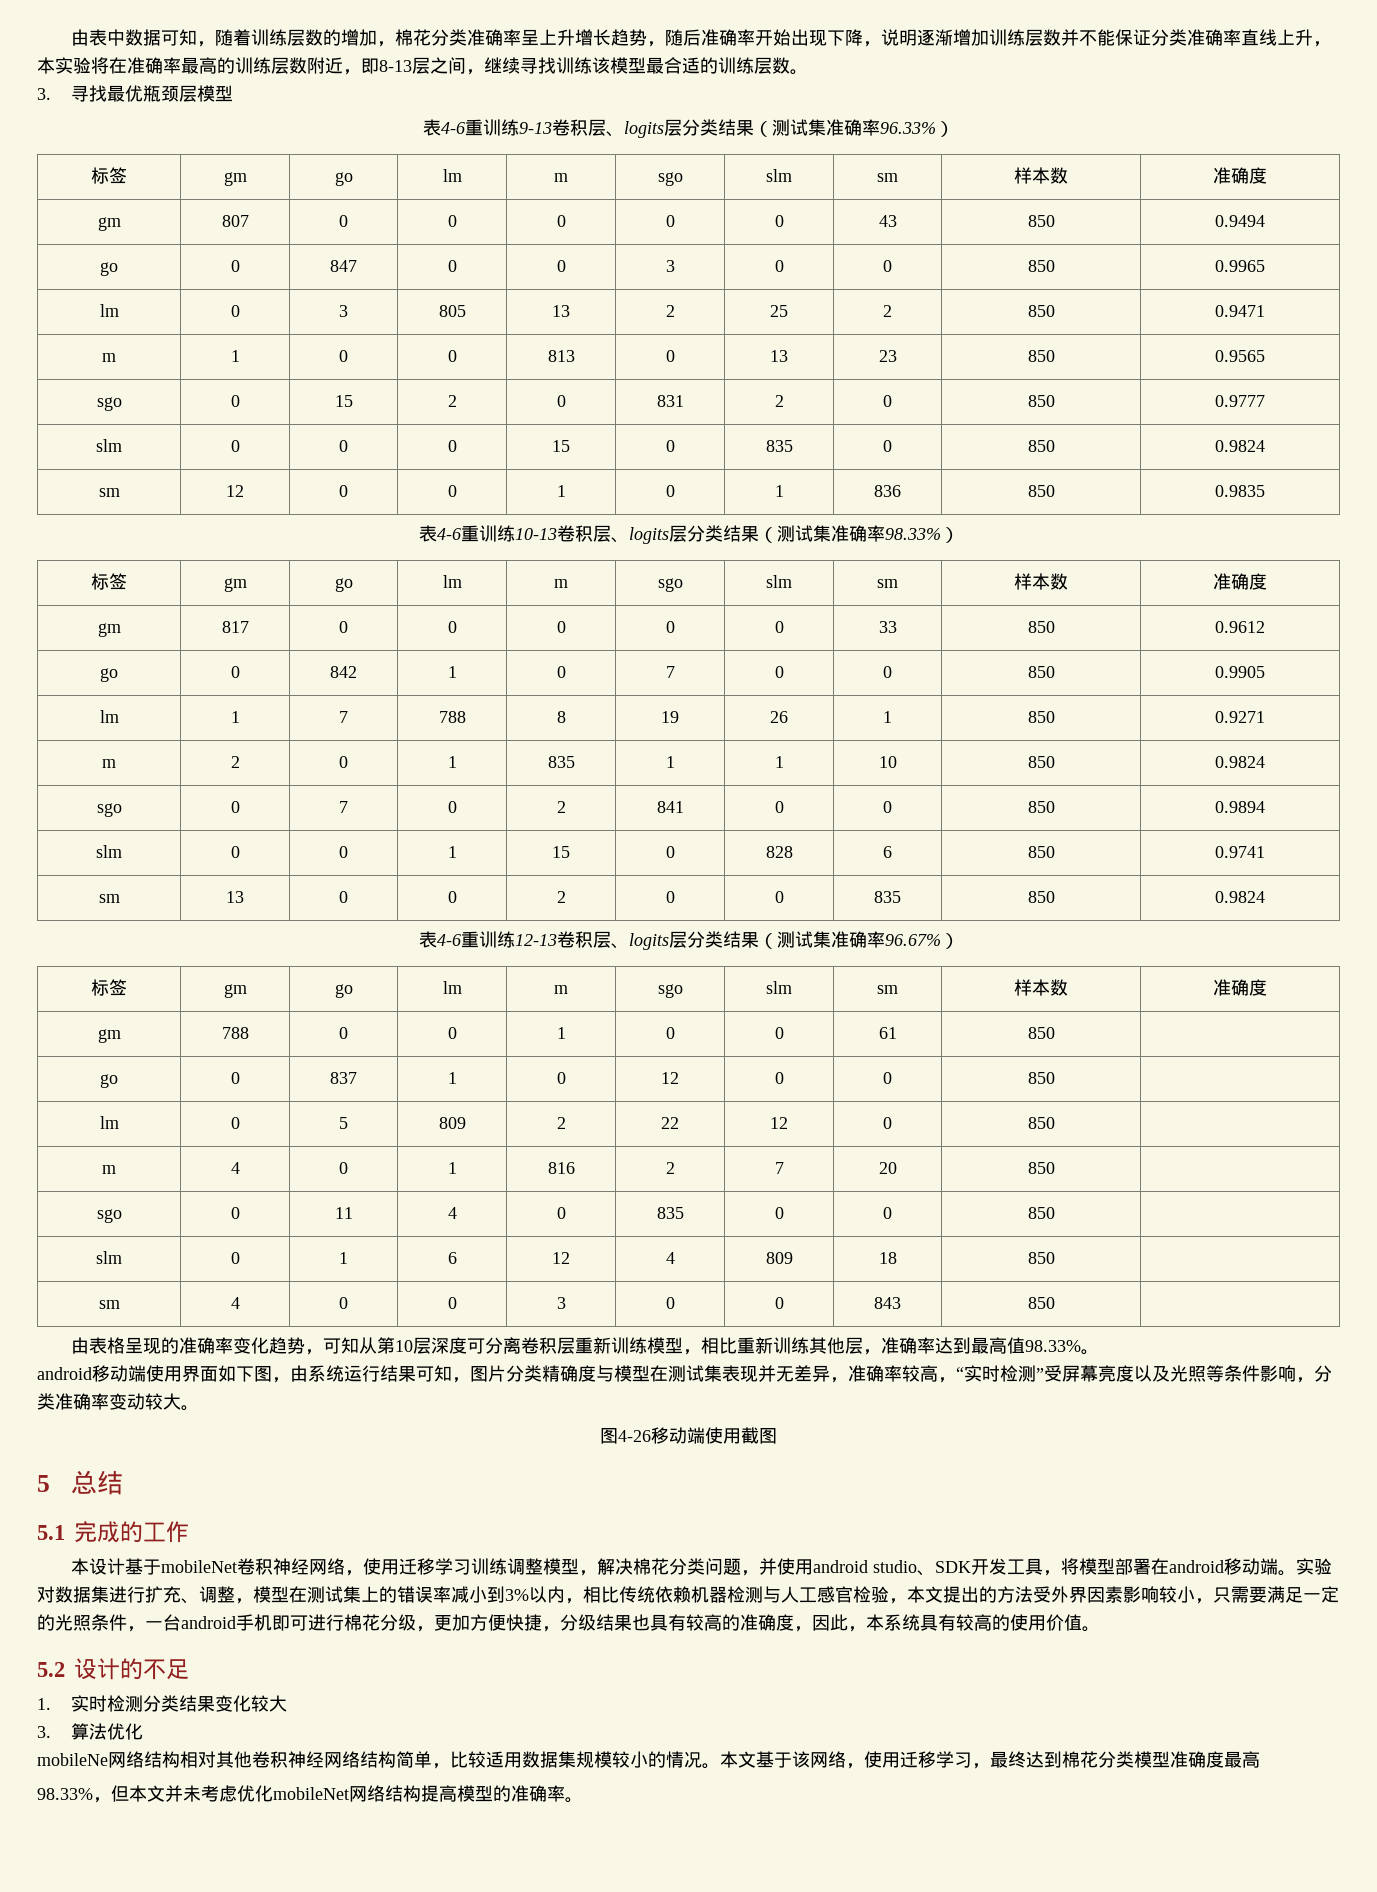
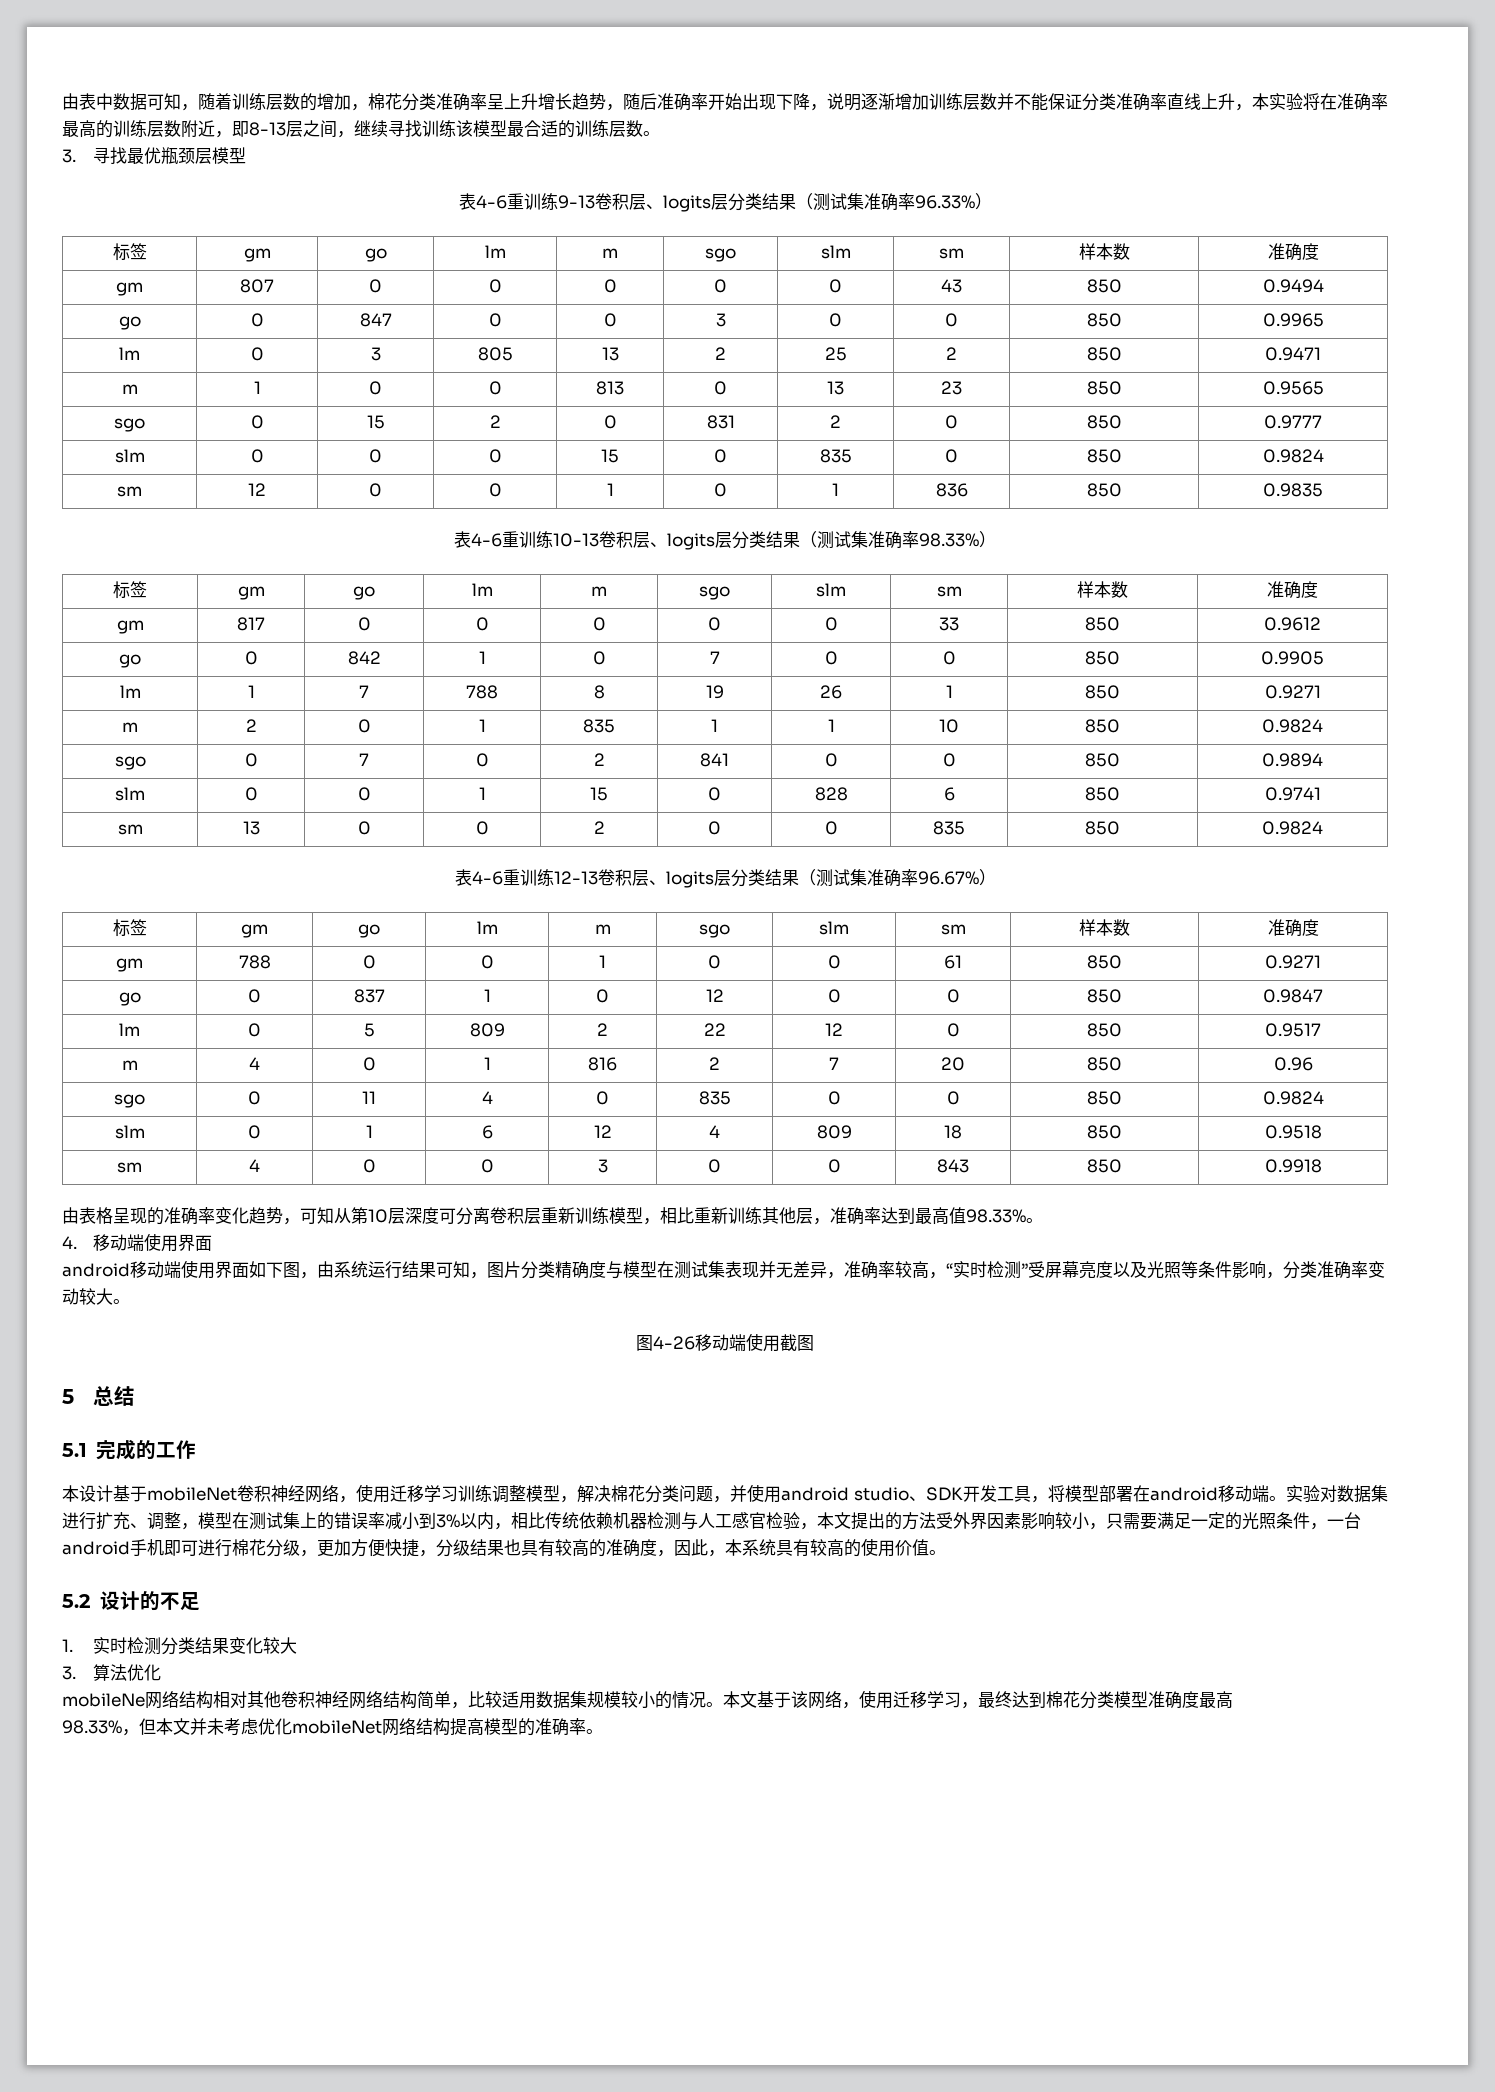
(1055, 1033) none -> [1265,955,1321,969] 0.9271
(1055, 1078) none -> [1263,989,1323,1003] 0.9847
(1055, 1123) none -> [1265,1023,1321,1037] 0.9517
(1055, 1168) none -> [1273,1057,1313,1071] 0.96
(1055, 1213) none -> [1262,1091,1324,1105] 0.9824
(1055, 1258) none -> [1264,1125,1322,1139] 0.9518
(1055, 1303) none -> [1264,1159,1322,1173] 0.9918
(1100, 1352) none -> [62,1233,213,1252] // 4.移动端使用界面

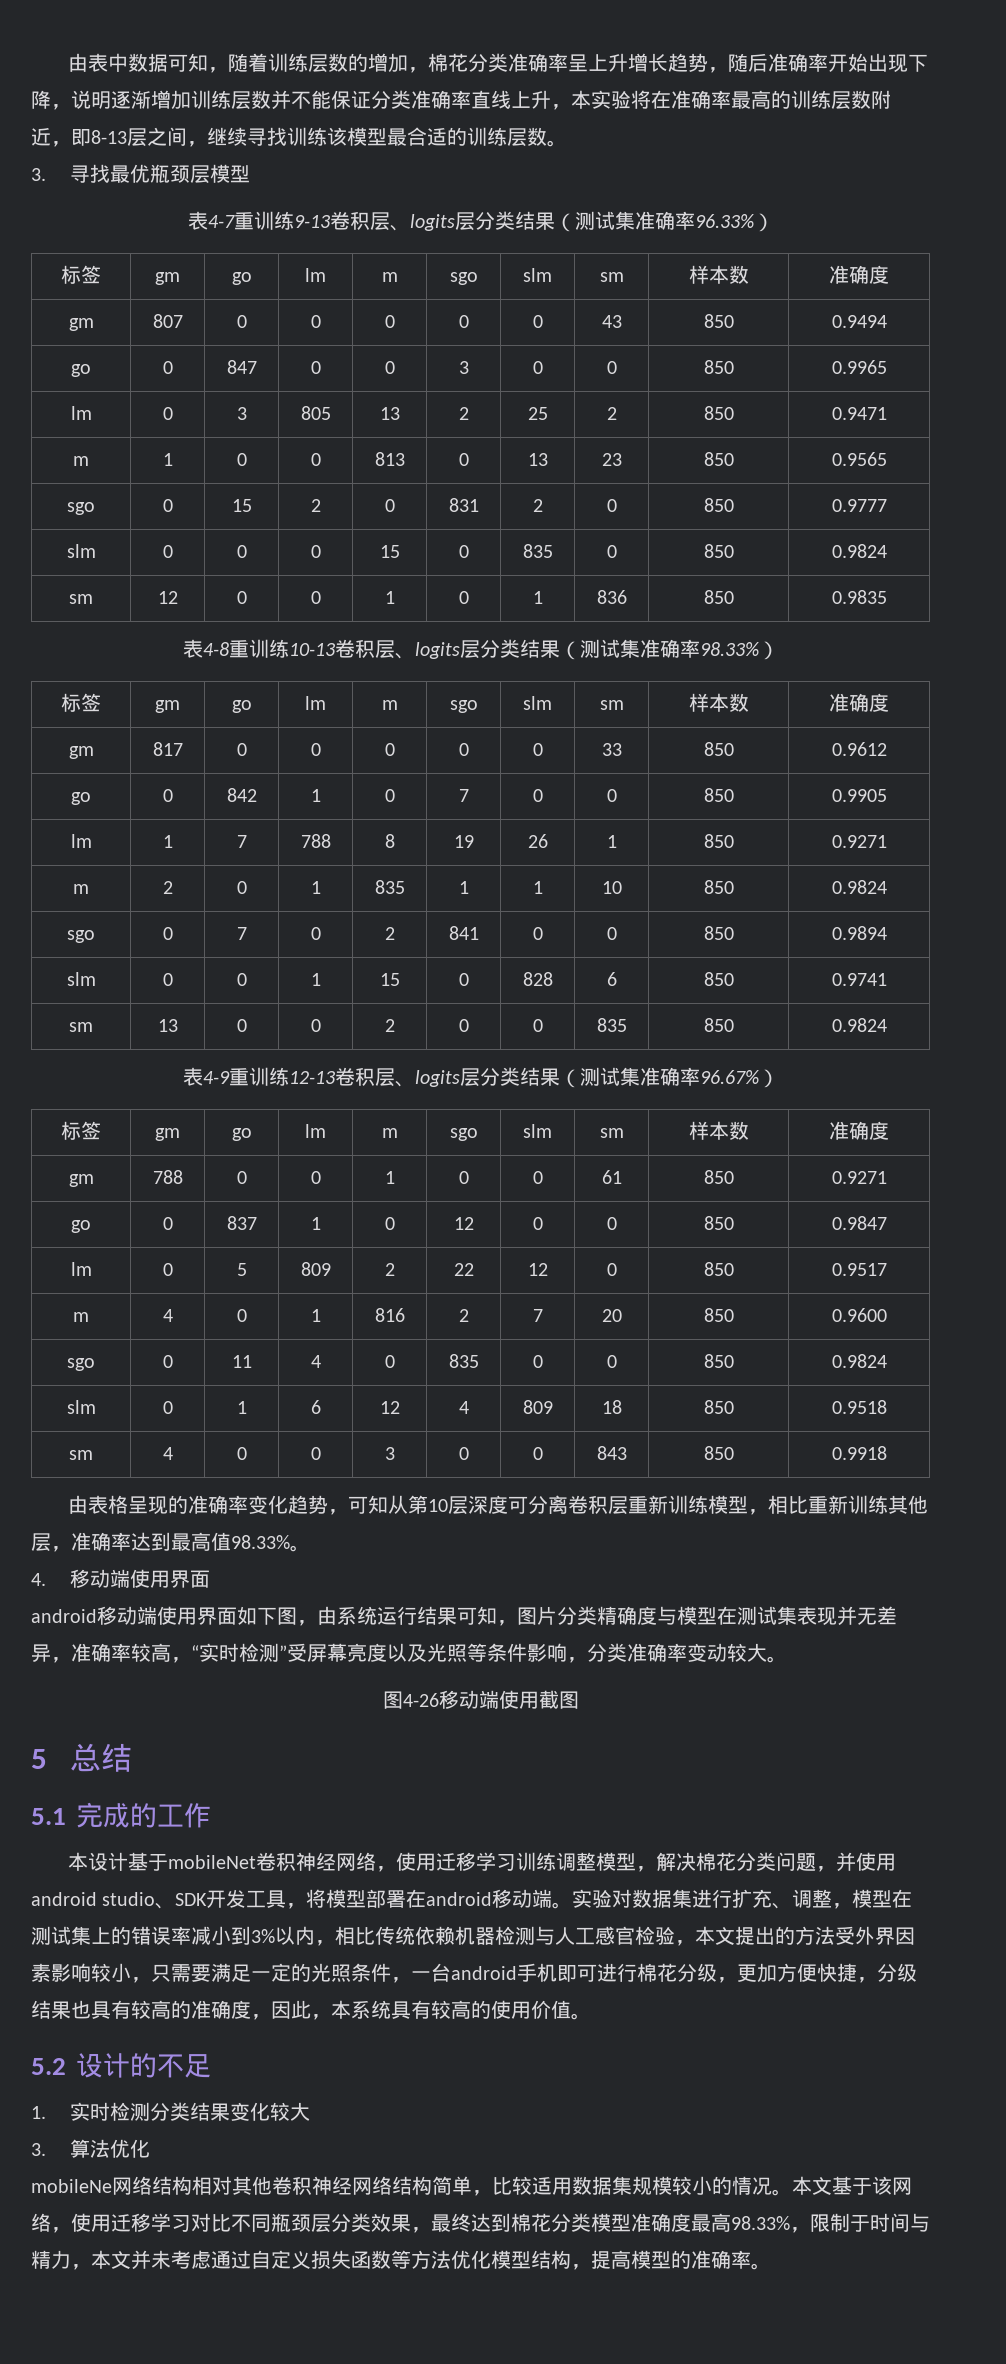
[475,195,507,209] 4-6 -> [207,215,235,228] 4-7
[471,533,502,547] 4-6 -> [202,642,229,656] 4-8
[471,871,503,885] 4-6 -> [202,1071,230,1084] 4-9
[1273,1057,1313,1071] 0.96 -> [831,1308,887,1322] 0.9600
(961, 1700) none -> [191,2213,411,2233] 对比不同瓶颈层分类效果
[62,1718,450,1736] // 98.33%，但本文并未考虑优化mobileNet网络结构 -> [731,2213,930,2233] [31,2250,591,2270] 98.33%，限制于时间与精力，本文并未考虑通过自定义损失函数等方法优化模型结构，

